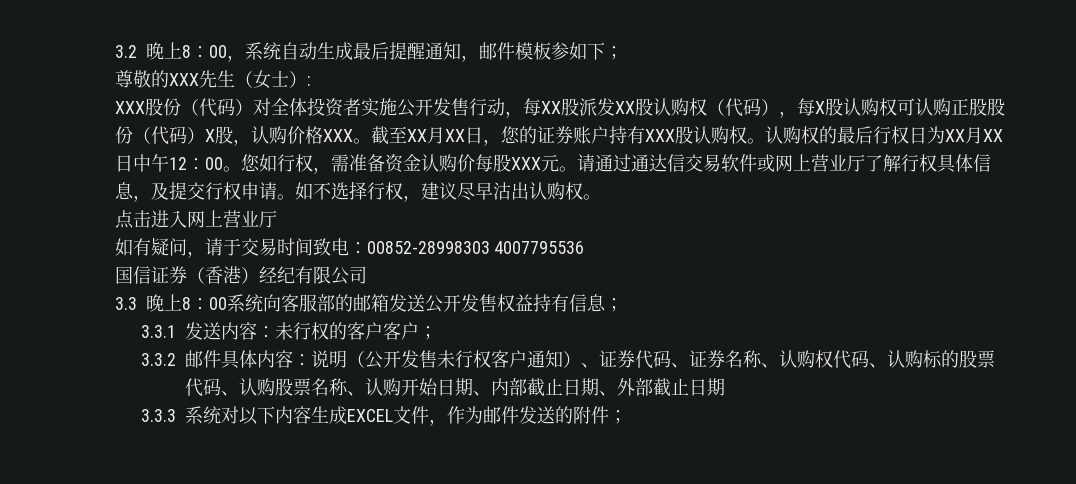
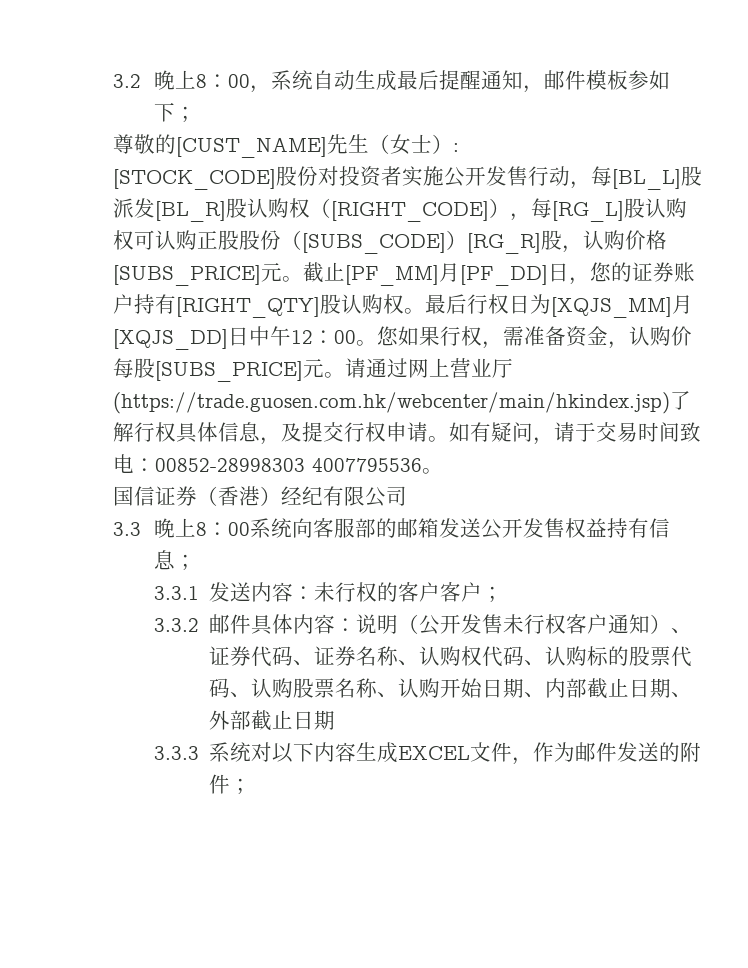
[168,73,199,86] XXX -> [175,137,327,158] [CUST_NAME]
[114,98,307,117] XXX股份（代码）对全体 -> [112,166,339,190] [STOCK_CODE]股份对
[540,98,825,118] XX股派发XX股认购权（代码），每X -> [611,166,702,190] [112,198,624,222] [BL_L]股派发[BL_R]股认购权（[RIGHT_CODE]），每[RG_L]
[150,126,215,145] 代码）X -> [301,230,541,254] [SUBS_CODE]）[RG_R]
[322,126,465,145] XXX。截至XX月XX -> [112,262,548,286] [SUBS_PRICE]元。截止[PF_MM]月[PF_DD]
[644,129,675,142] XXX -> [175,297,320,318] [RIGHT_QTY]
[764,126,837,144] 认购权的 -> (425, 311) none
[944,127,1003,144] XX月XX -> [550,295,693,318] [112,329,228,350] [XQJS_MM]月[XQJS_DD]
(277, 163) none -> [418,326,440,346] 果
(421, 162) none -> [607,341,629,349] ，
[510,157,541,170] XXX -> [154,361,303,382] [SUBS_PRICE]
[630,154,865,172] 通达信交易软件或网上营业厅 -> [407,358,513,378] [112,392,670,414] 网上营业厅(https://trade.guosen.com.hk/webcenter/main/hkindex.jsp)
[312,181,601,202] [114,210,277,229] [114,238,133,256] 不选择行权，建议尽早沽出认购权。 // 点击进入网上营业厅 // 如 -> (470, 432) none
(585, 247) none -> [421,468,443,474] 。

